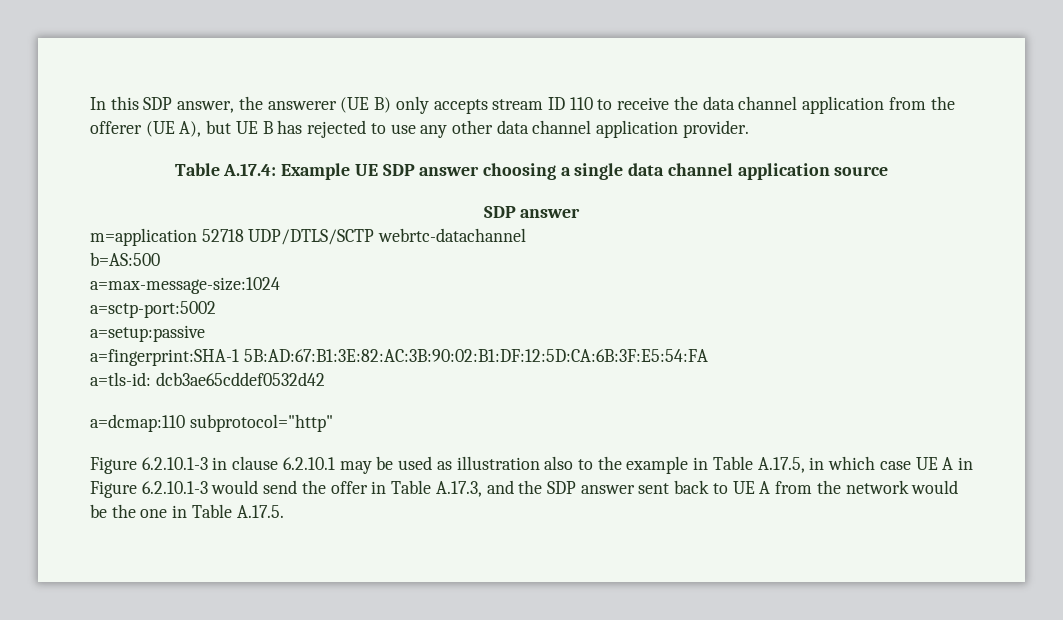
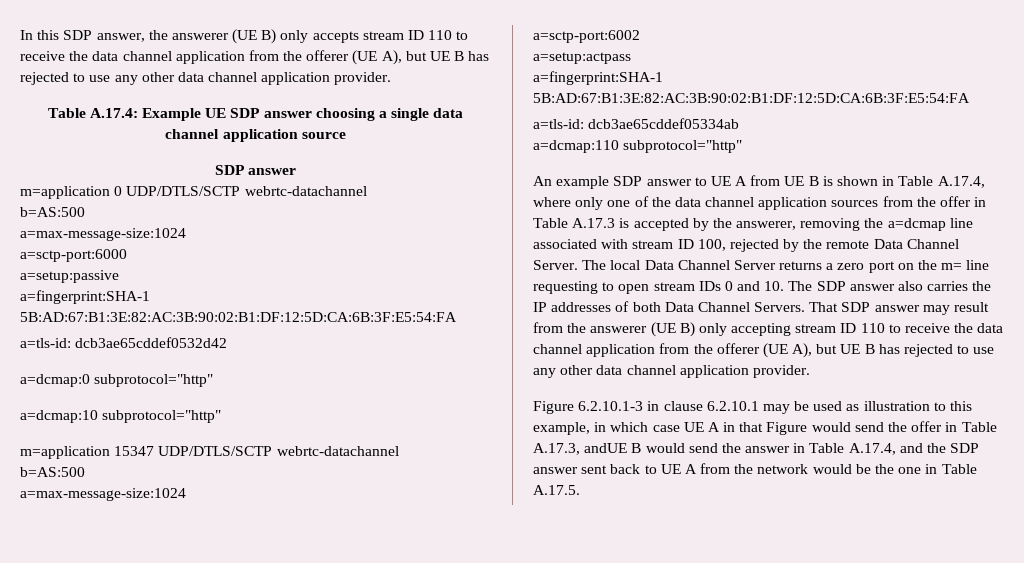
[201,228,527,245] [90,252,160,266] [90,277,280,294] [90,301,216,318] 52718 UDP/DTLS/SCTP webrtc-datachannel // b=AS:500 // a=max-message-size:1024 // a=sctp-port:5002 -> [114,186,367,196] [20,207,85,217] [20,228,186,241] [20,249,127,262] 0 UDP/DTLS/SCTP webrtc-datachannel // b=AS:500 // a=max-message-size:1024 // a=sctp-port:6000
[90,414,333,432] a=dcmap:110 subprotocol="http" -> [20,374,214,387] [20,410,222,423] [20,446,399,459] [20,467,85,477] [20,488,186,501] [533,30,640,43] [533,52,631,64] [533,71,663,85] [533,93,970,103] [533,118,740,129] [533,140,743,153] [533,175,985,189] [533,196,987,210] [533,218,973,231] [533,239,959,252] [533,260,990,273] [533,281,992,294] [533,301,990,315] [533,322,1004,337] [533,343,995,358] [533,365,810,378] a=dcmap:0 subprotocol="http" // a=dcmap:10 subprotocol="http" // m=application 15347 UDP/DTLS/SCTP webrtc-datachannel // b=AS:500 // a=max-message-size:1024 // a=sctp-port:6002 // a=setup:actpass // a=fingerprint:SHA-1 5B:AD:67:B1:3E:82:AC:3B:90:02:B1:DF:12:5D:CA:6B:3F:E5:54:FA // a=tls-id: dcb3ae65cddef05334ab // a=dcmap:110 subprotocol="http" // An example SDP answer to UE A from UE B is shown in Table A.17.4, where only one of the data channel application sources from the offer in Table A.17.3 is accepted by the answerer, removing the a=dcmap line associated with stream ID 100, rejected by the remote Data Channel Server. The local Data Channel Server returns a zero port on the m= line requesting to open stream IDs 0 and 10. The SDP answer also carries the IP addresses of both Data Channel Servers. That SDP answer may result from the answerer (UE B) only accepting stream ID 110 to receive the data channel application from the offerer (UE A), but UE B has rejected to use any other data channel application provider.
[544,456,805,474] also to the example in Table A.17.5, -> [933,401,973,411] [533,422,590,435] to this example,
[90,481,208,498] Figure 6.2.10.1-3 -> [739,422,808,435] that Figure
(482, 489) none -> [584,443,896,455] andUE B would send the answer in Table A.17.4,

